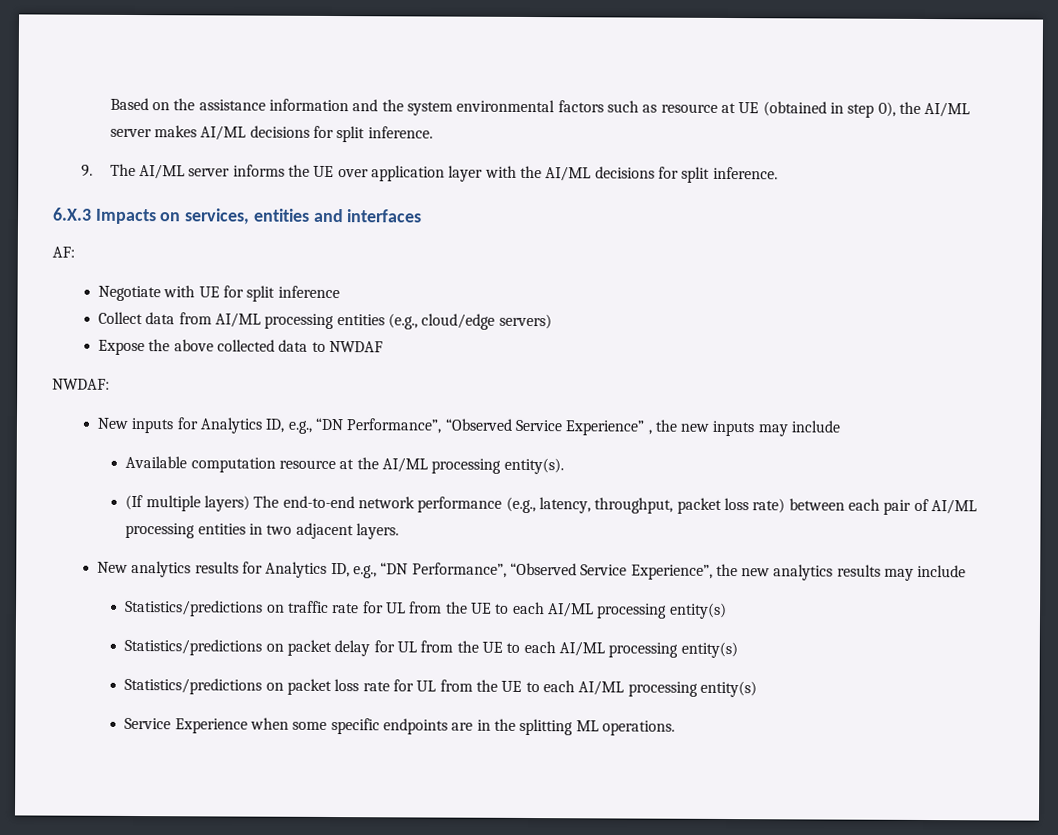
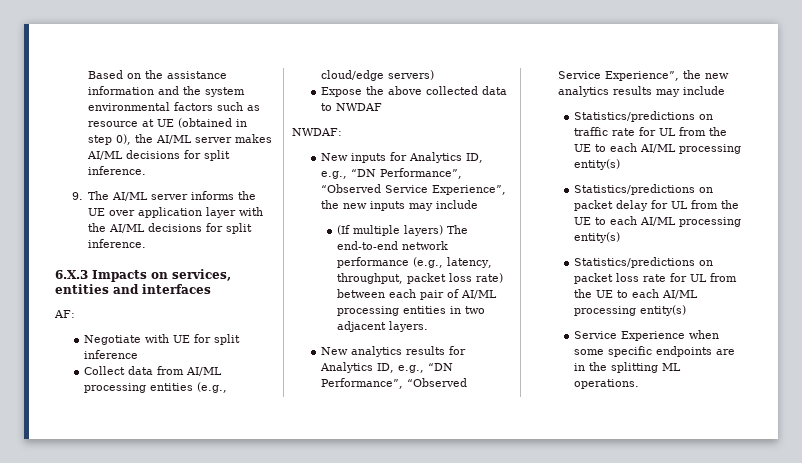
[565,420,652,436] Experience” , -> [431,185,506,195] Experience”,
[125,455,564,475] // Available computation resource at the AI/ML processing entity(s). -> (478, 204) none

